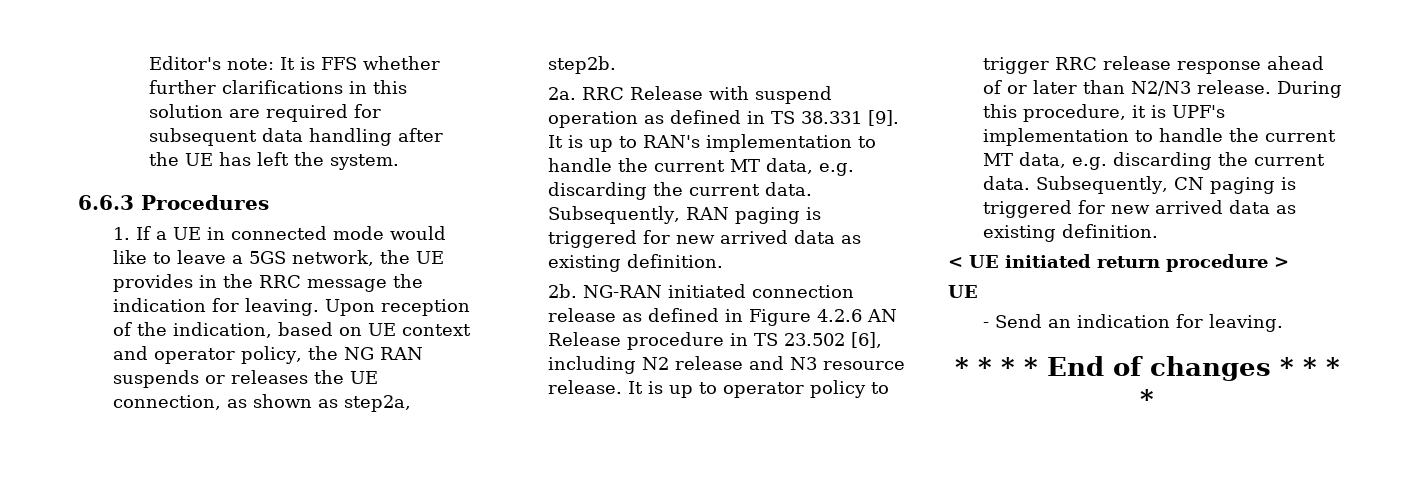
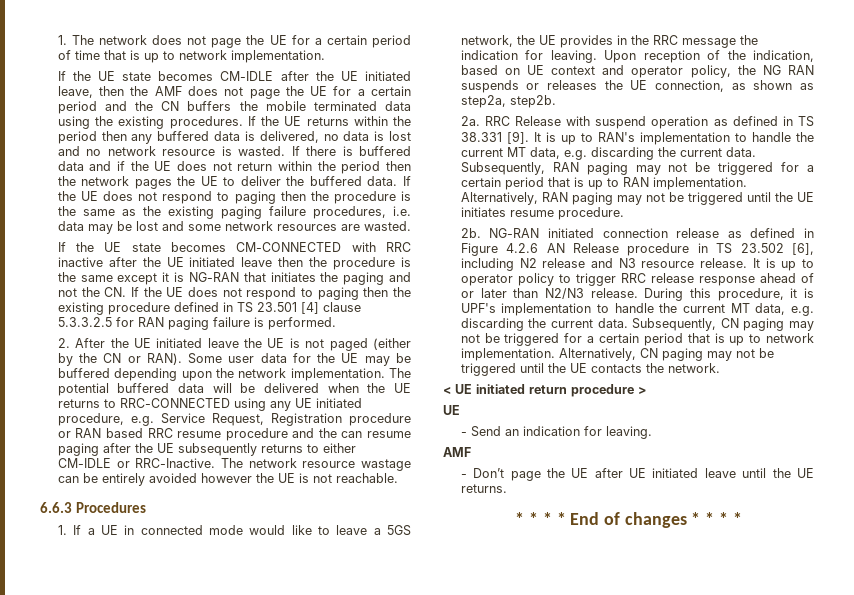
[148,56,440,70] [148,80,407,94] [148,104,381,122] [148,128,443,146] [148,152,399,170] Editor's note: It is FFS whether further clarifications in this solution are required for subsequent data handling after the UE has left the system. -> [57,35,411,48] [57,50,325,63] [57,71,411,81] [57,86,411,99] [57,101,411,114] [57,116,411,129] [57,131,411,144] [57,146,411,156] [57,161,411,174] [57,176,412,189] [57,191,411,204] [57,206,411,219] [57,221,411,234] [57,242,411,252] [57,257,412,270] [57,272,411,285] [57,287,411,300] [57,302,361,315] [57,317,336,330] [57,338,411,351] [57,353,412,366] [57,368,411,381] [57,383,411,396] [57,398,362,411] [57,413,411,426] [57,428,411,441] [57,443,356,456] [57,458,411,471] [57,473,398,486] 1. The network does not page the UE for a certain period of time that is up to network implementation. // If the UE state becomes CM-IDLE after the UE initiated leave, then the AMF does not page the UE for a certain period and the CN buffers the mobile terminated data using the existing procedures. If the UE returns within the period then any buffered data is delivered, no data is lost and no network resource is wasted. If there is buffered data and if the UE does not return within the period then the network pages the UE to deliver the buffered data. If the UE does not respond to paging then the procedure is the same as the existing paging failure procedures, i.e. data may be lost and some network resources are wasted. // If the UE state becomes CM-CONNECTED with RRC inactive after the UE initiated leave then the procedure is the same except it is NG-RAN that initiates the paging and not the CN. If the UE does not respond to paging then the existing procedure defined in TS 23.501 [4] clause 5.3.3.2.5 for RAN paging failure is performed. // 2. After the UE initiated leave the UE is not paged (either by the CN or RAN). Some user data for the UE may be buffered depending upon the network implementation. The potential buffered data will be delivered when the UE returns to RRC-CONNECTED using any UE initiated procedure, e.g. Service Request, Registration procedure or RAN based RRC resume procedure and the can resume paging after the UE subsequently returns to either CM-IDLE or RRC-Inactive. The network resource wastage can be entirely avoided however the UE is not reachable.
[806,207,822,220] [548,230,862,248] [548,254,724,272] is triggered for new arrived data as existing definition. -> [635,162,814,175] [460,177,747,190] [460,192,814,205] [460,207,624,220] may not be triggered for a certain period that is up to RAN implementation. Alternatively, RAN paging may not be triggered until the UE initiates resume procedure.
[1281,177,1297,190] [983,200,1297,218] [983,224,1159,242] is triggered for new arrived data as existing definition. -> [789,321,814,331] [460,333,814,346] [460,348,774,361] [460,363,720,376] may not be triggered for a certain period that is up to network implementation. Alternatively, CN paging may not be triggered until the UE contacts the network.
(1284, 323) none -> [443,447,471,457] [460,468,814,481] [460,484,507,493] // AMF // - Don’t page the UE after UE initiated leave until the UE returns.

